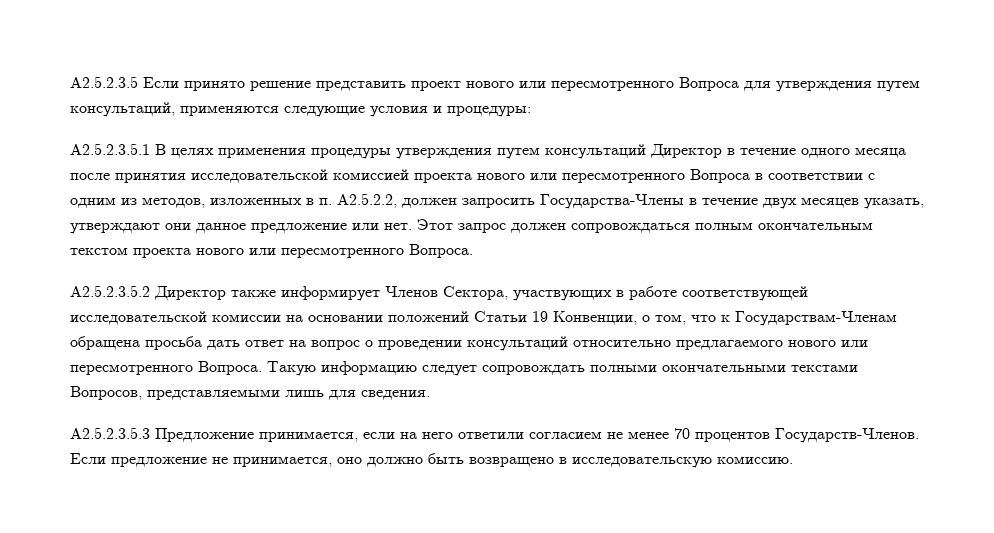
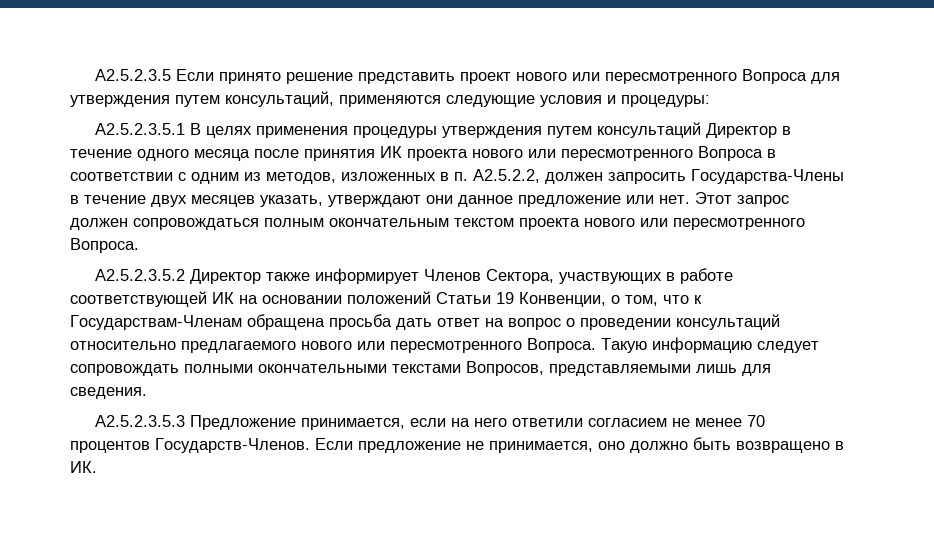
[191,169,409,183] исследовательской комиссией -> [380,146,402,158] ИК
[70,311,281,325] исследовательской комиссии -> [212,292,234,304] ИК
[572,456,793,468] исследовательскую комиссию. -> [70,461,97,473] ИК.

